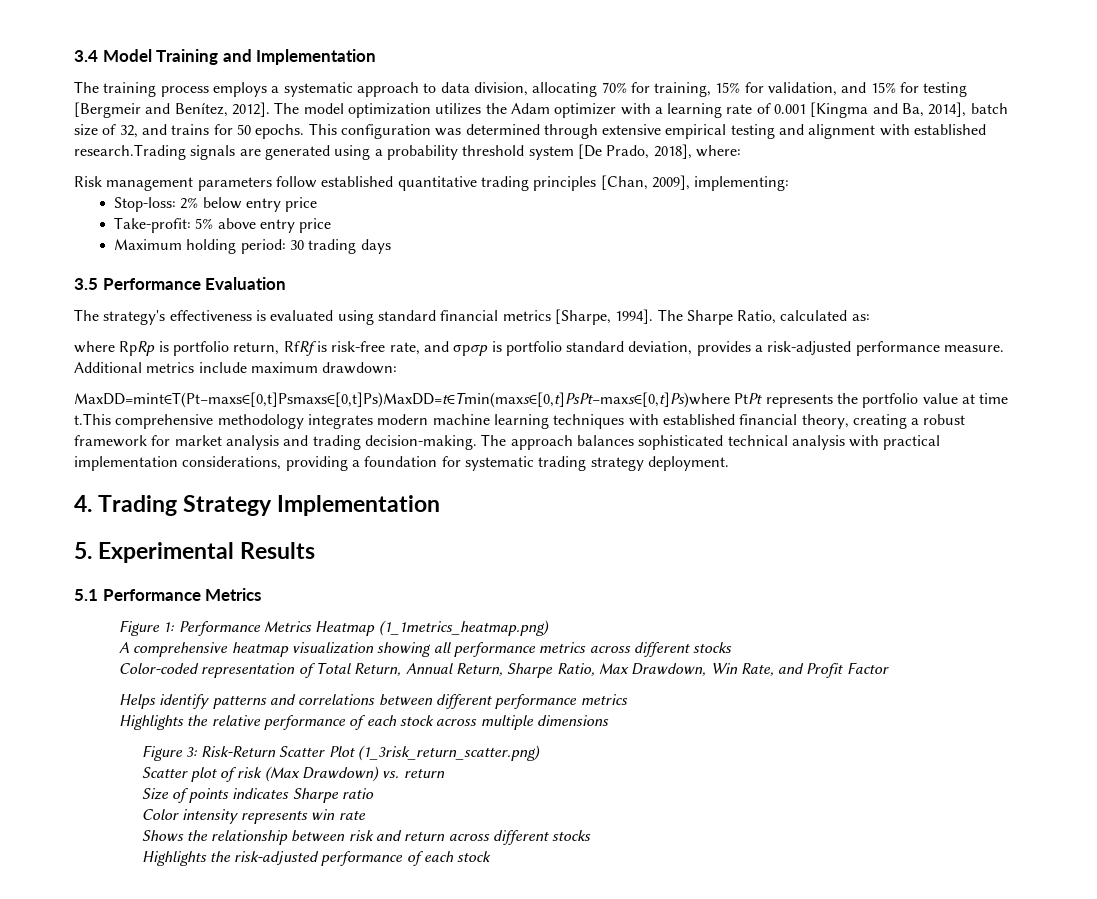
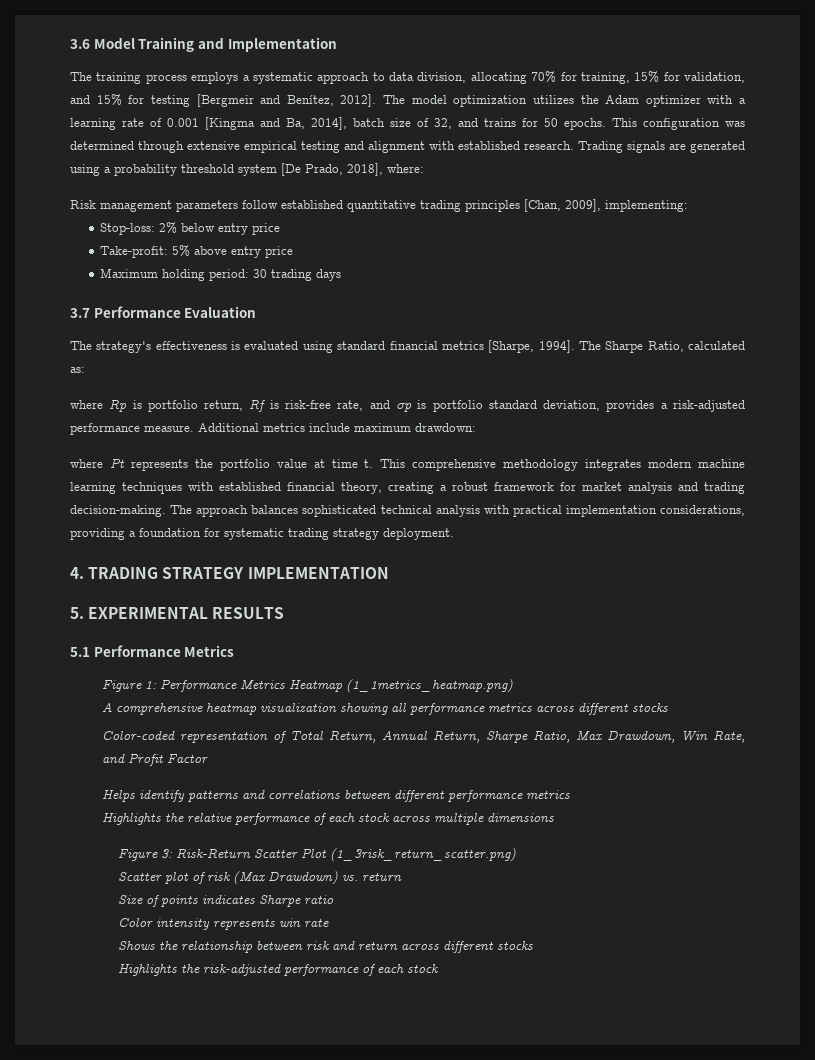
[74,50,98,62] 3.4 -> [70,39,90,49] 3.6
[74,144,186,160] research.Trading -> [524,141,623,153] research. Trading
[74,278,98,290] 3.5 -> [70,308,90,318] 3.7
[119,341,156,356] RpRp -> [109,399,128,412] Rp
[283,341,317,356] RfRf -> [249,399,267,412] Rf
[453,344,489,356] σpσp -> [395,403,412,412] σp
[74,392,763,408] MaxDD=mint∈T(Pt−maxs∈[0,t]Psmaxs∈[0,t]Ps)MaxDD=t∈Tmin(maxs∈[0,t]PsPt−maxs∈[0,t]Ps)where PtPt -> [70,458,125,468] where Pt
[74,413,111,425] t.This -> [364,459,406,468] t. This
[98,495,441,516] Trading Strategy Implementation -> [88,567,389,579] TRADING STRATEGY IMPLEMENTATION
[98,542,316,563] Experimental Results -> [88,607,285,619] EXPERIMENTAL RESULTS

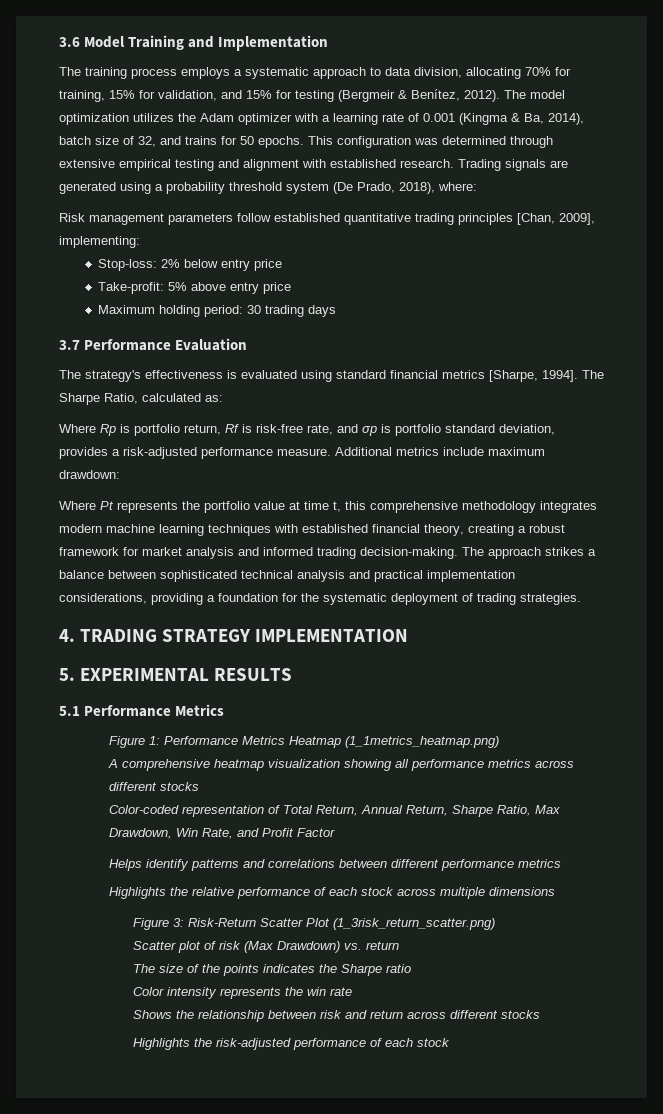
[196,94,377,107] [Bergmeir and Benítez, 2012]. -> [338,89,500,102] (Bergmeir & Benítez, 2012).
[205,117,347,130] [Kingma and Ba, 2014], -> [459,113,584,125] (Kingma & Ba, 2014),
[281,163,383,176] [De Prado, 2018], -> [333,182,435,194] (De Prado, 2018),
[70,400,103,409] where -> [59,424,96,433] Where
[70,459,103,468] where -> [59,501,96,510] Where
[364,459,406,468] t. This -> [333,501,366,512] t, this
(698, 486) none -> [263,547,313,556] informed
[251,505,299,514] balances -> [545,547,596,556] [59,570,156,579] strikes a balance between
[483,505,510,514] with -> [349,570,370,579] and
[224,528,454,540] systematic trading strategy deployment. -> [301,593,581,605] the systematic deployment of trading strategies.
[118,895,161,907] Size of -> [133,964,221,973] The size of the
(256, 899) none -> [319,964,338,973] the
(276, 924) none -> [285,987,304,996] the

